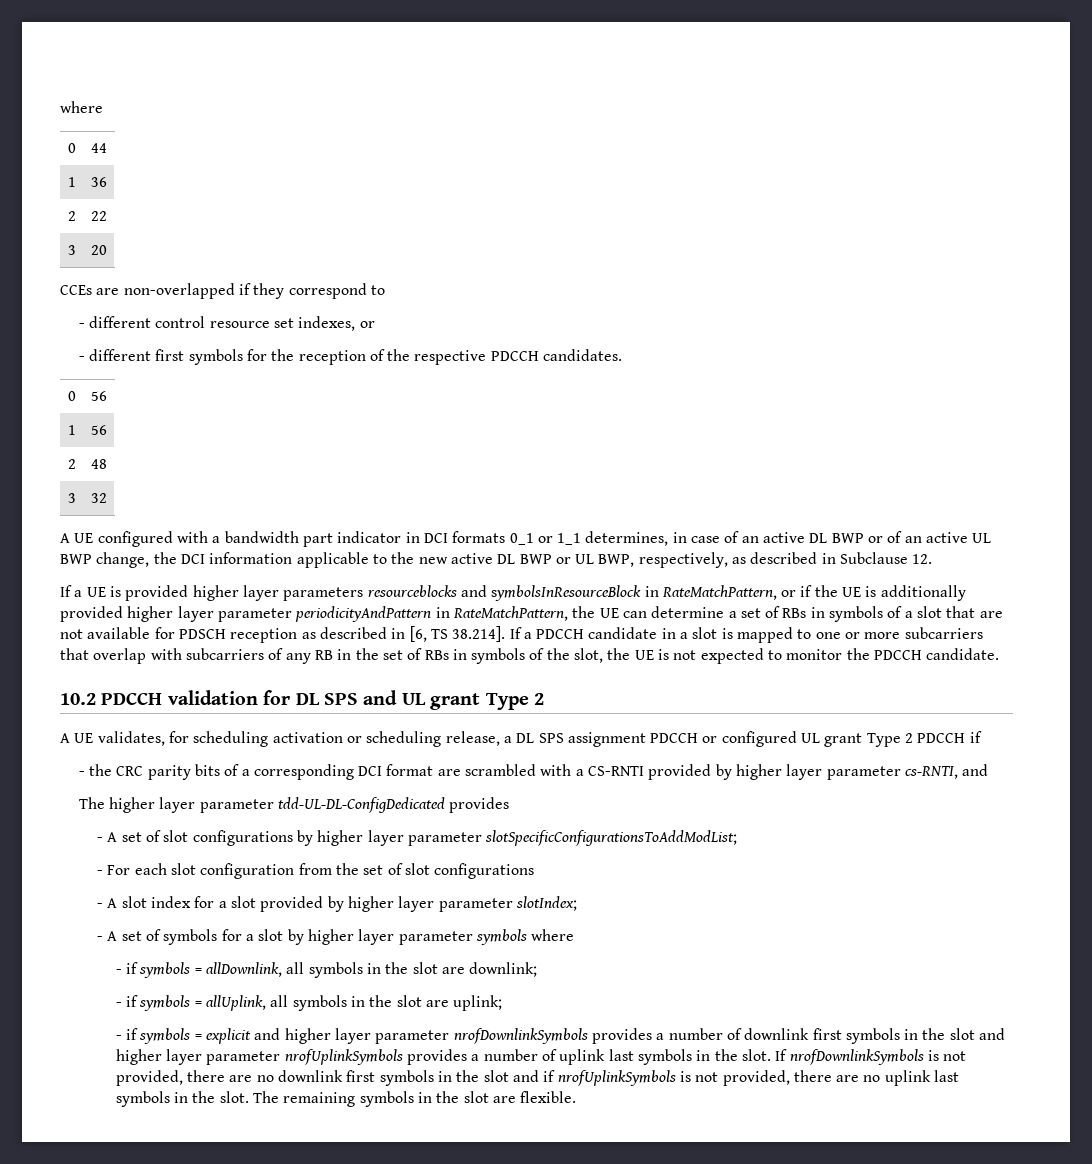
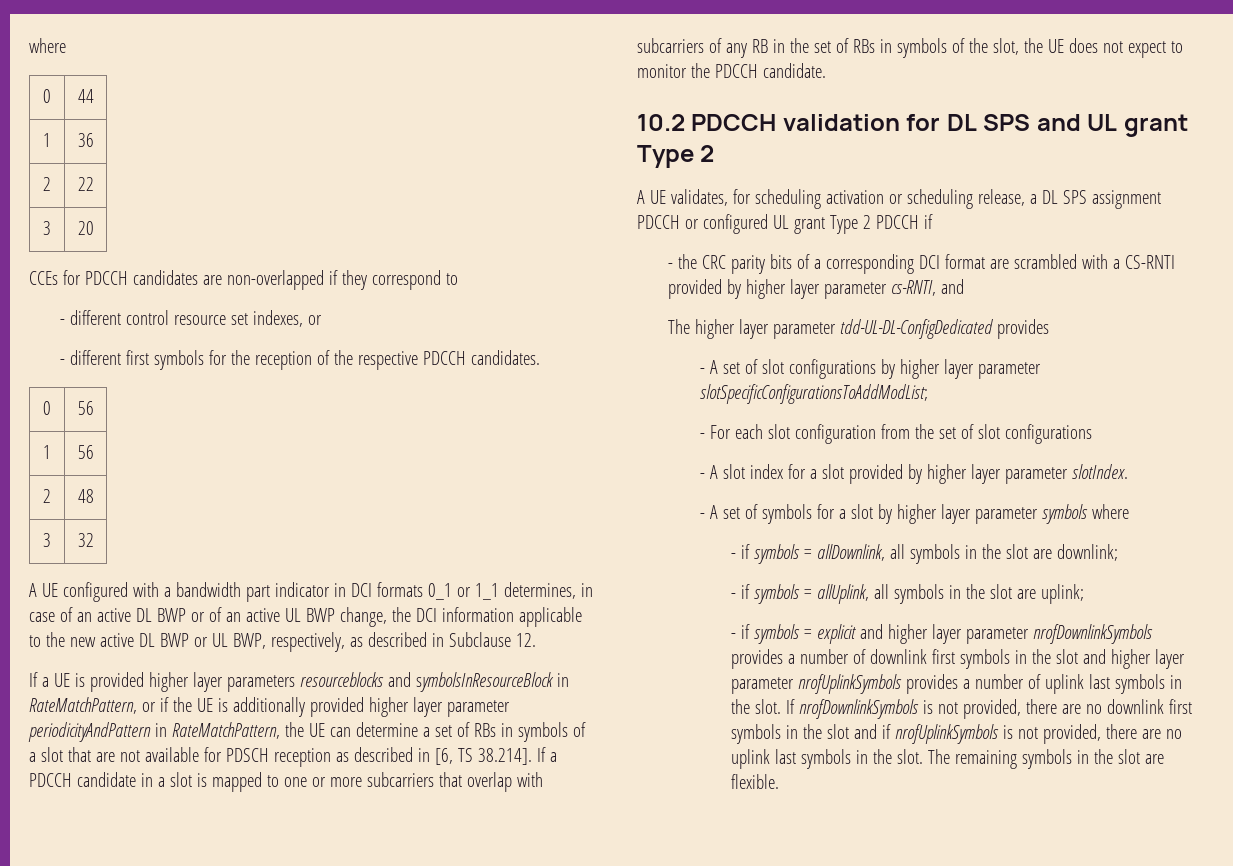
(92, 290) none -> [62,270,198,285] for PDCCH candidates
[658,648,764,664] is not expected -> [1068,38,1166,58] does not expect
[515,896,577,911] slotIndex; -> [1071,464,1128,479] slotIndex.

